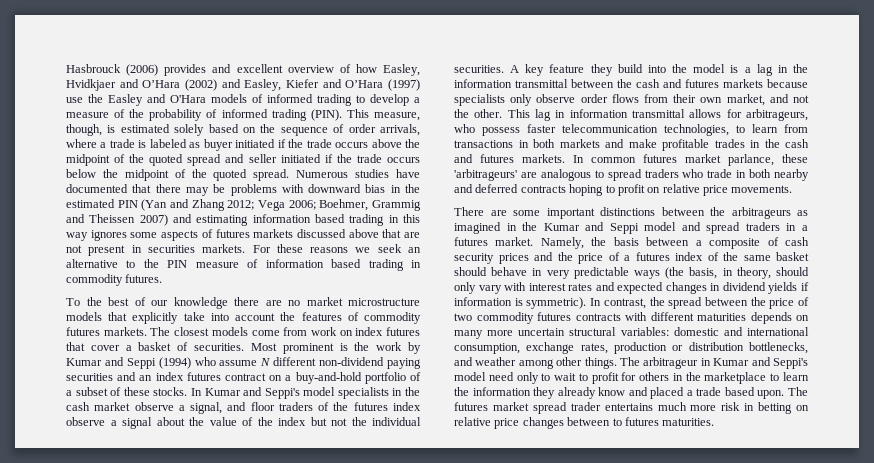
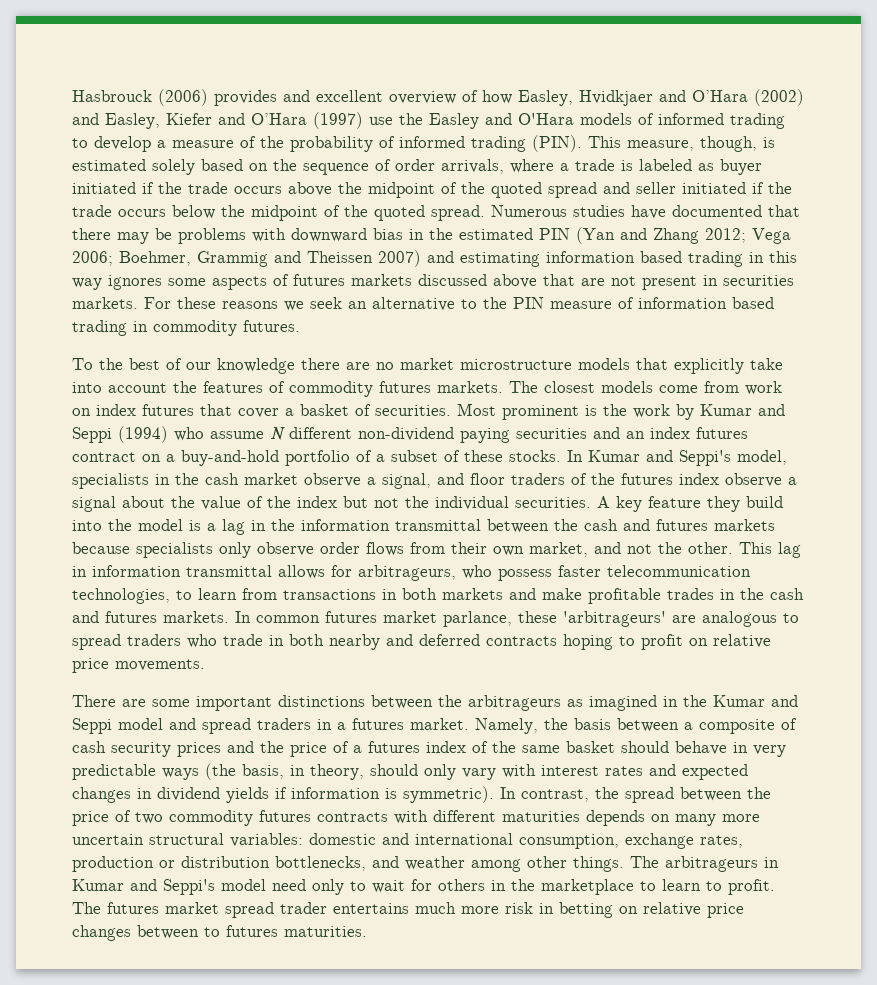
[303,387,336,396] model -> [737,450,787,465] model,
[643,357,699,369] arbitrageur -> [665,856,758,872] arbitrageurs
[578,372,619,384] to profit -> (405, 886) none
[454,387,785,399] the information they already know and placed a trade based upon. -> [706,879,775,895] to profit.

